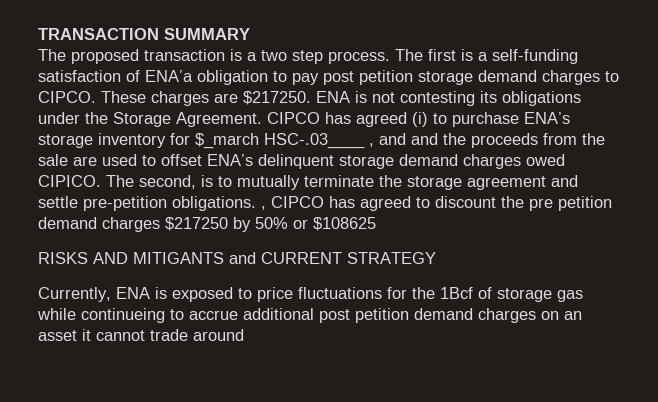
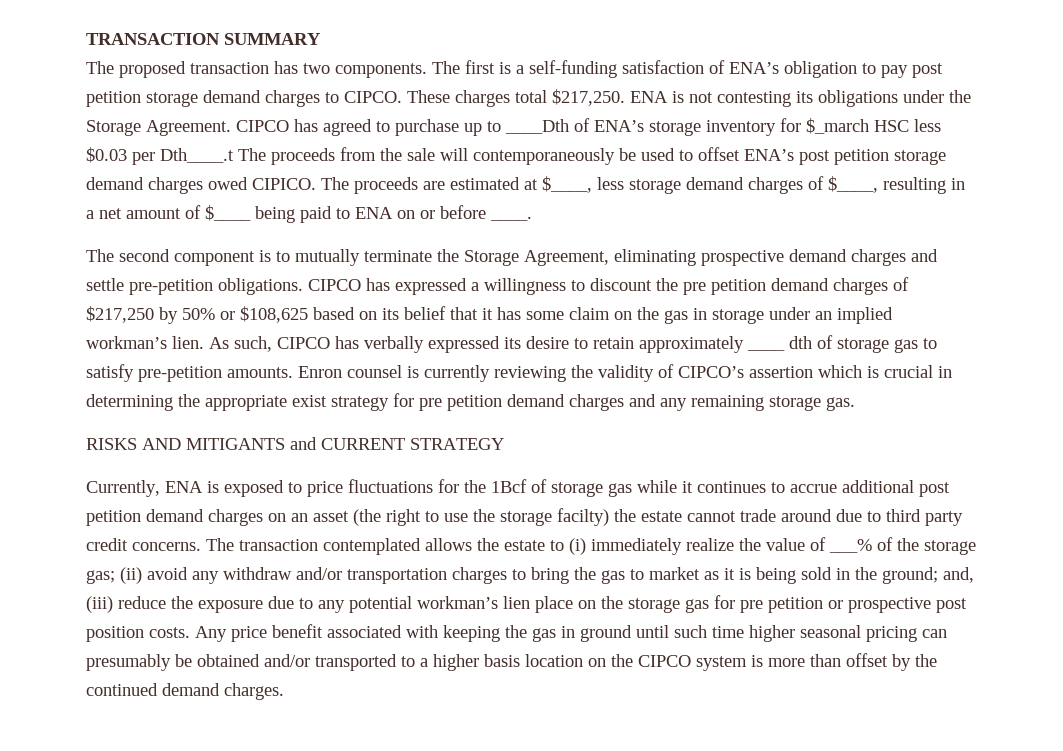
[230,49,390,64] is a two step process. -> [274,61,427,78] has two components.
[145,70,193,82] ENA’a -> [729,62,779,74] ENA’s
[214,91,311,105] are $217250. -> [515,89,625,106] total $217,250.
[412,112,428,127] (i) -> (372, 127) none
(519, 119) none -> [464,118,590,136] up to ____Dth of
[264,133,466,149] HSC-.03____ , and and the -> [874,119,941,132] [86,147,266,165] HSC less $0.03 per Dth____.t The
[73,156,97,166] are -> [440,148,636,165] will contemporaneously be
[258,154,334,169] delinquent -> [799,149,889,165] post petition
[139,175,196,189] second, -> [354,176,965,194] [86,205,532,223] [86,249,255,266] proceeds are estimated at $____, less storage demand charges of $____, resulting in a net amount of $____ being paid to ENA on or before ____. // The second component
[407,176,546,190] storage agreement -> [464,249,906,266] Storage Agreement, eliminating prospective demand charges
[261,196,411,211] , CIPCO has agreed -> [308,278,566,295] CIPCO has expressed a willingness
[165,217,228,231] $217250 -> [893,277,909,291] [86,306,154,323] of $217,250
[313,217,376,231] $108625 -> [240,306,893,324] [86,336,785,353] [789,335,937,353] [86,364,952,382] [86,393,855,411] $108,625 based on its belief that it has some claim on the gas in storage under an implied workman’s lien. As such, CIPCO has verbally expressed its desire to retain approximately ____ dth of storage gas to satisfy pre-petition amounts. Enron counsel is currently reviewing the validity of CIPCO’s assertion which is crucial in determining the appropriate exist strategy for pre petition demand charges and any remaining storage gas.
[81,308,165,323] continueing -> [682,481,766,493] it continues
[82,329,244,341] it cannot trade around -> [353,508,963,526] [86,537,976,555] [86,567,974,584] [86,595,967,613] [86,624,947,642] [86,653,937,671] [86,683,284,700] (the right to use the storage facilty) the estate cannot trade around due to third party credit concerns. The transaction contemplated allows the estate to (i) immediately realize the value of ___% of the storage gas; (ii) avoid any withdraw and/or transportation charges to bring the gas to market as it is being sold in the ground; and, (iii) reduce the exposure due to any potential workman’s lien place on the storage gas for pre petition or prospective post position costs. Any price benefit associated with keeping the gas in ground until such time higher seasonal pricing can presumably be obtained and/or transported to a higher basis location on the CIPCO system is more than offset by the continued demand charges.

